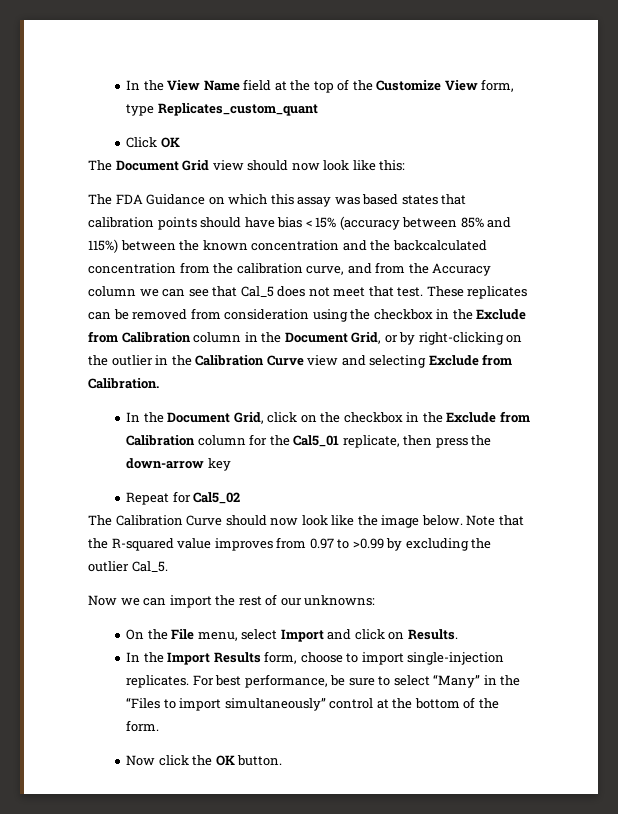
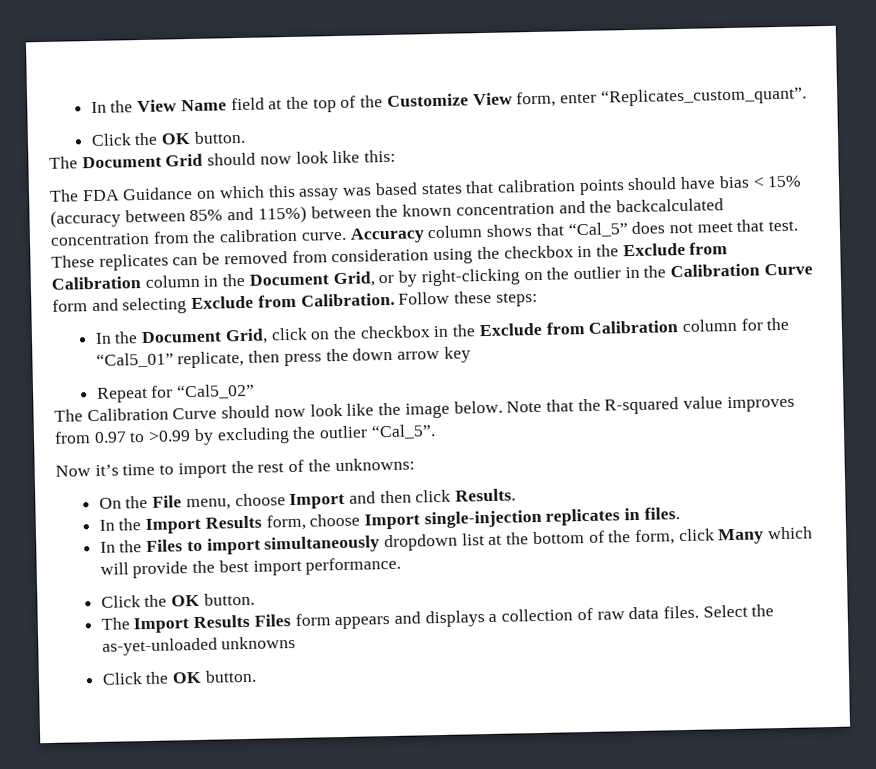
[126,103,318,116] [126,137,180,148] type Replicates_custom_quant // Click OK -> [560,86,807,107] [90,130,246,147] enter “Replicates_custom_quant”. // Click the OK button.
[212,160,244,171] view -> (204, 160) none
[306,262,492,276] [88,286,274,297] curve, and from the Accuracy column we can see that Cal_5 -> [300,222,629,244] curve. Accuracy column shows that “Cal_5”
[307,355,339,366] view -> [52,299,88,312] form
(159, 383) none -> [398,290,538,307] Follow these steps:
[293,435,340,447] Cal5_01 -> [95,352,174,368] “Cal5_01”
[126,458,205,469] down-arrow -> [352,347,440,361] down arrow
[193,492,241,504] Cal5_02 -> [176,383,256,400] “Cal5_02”
[131,561,168,572] [88,595,167,606] Cal_5. // Now we can -> [370,424,436,440] [55,463,175,477] “Cal_5”. // Now it’s time to
[280,598,302,606] our -> [307,459,331,472] the
[241,629,278,640] select -> [234,493,286,507] choose
[354,629,405,640] click on -> [379,489,452,504] then click
[346,652,505,665] [126,674,521,688] [126,697,374,711] to import single-injection replicates. For best performance, be sure to select “Many” in the “Files to import simultaneously” control -> [363,507,680,530] [99,533,485,555] Import single-injection replicates in files. // In the Files to import simultaneously dropdown list
[126,720,160,732] [126,755,189,766] form. // Now click -> [635,526,814,546] [99,556,402,579] [100,592,255,608] [100,604,775,634] [101,635,297,656] [101,672,143,685] form, click Many which will provide the best import performance. // Click the OK button. // The Import Results Files form appears and displays a collection of raw data files. Select the as-yet-unloaded unknowns // Click

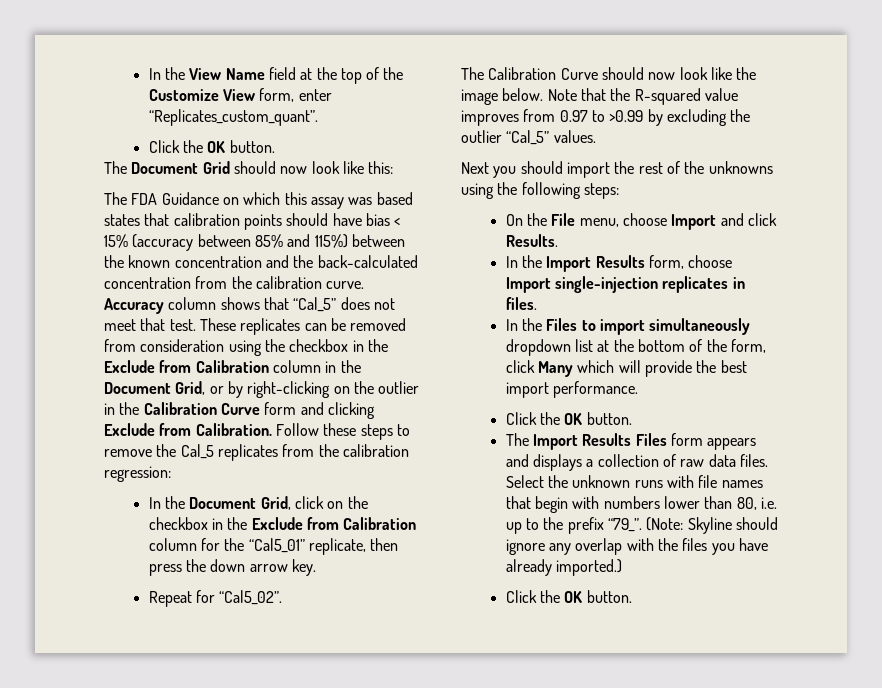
[615,198,724,213] backcalculated -> [317,255,418,268] back-calculated
[122,297,188,315] selecting -> [327,402,375,419] clicking
[495,291,538,307] steps: -> [360,424,410,440] [104,444,409,461] [104,466,171,482] steps to remove the Cal_5 replicates from the calibration regression:
[443,346,471,363] key -> [291,559,316,576] key.
[176,383,256,400] “Cal5_02” -> [219,590,283,605] “Cal5_02”.
[370,424,436,440] [55,463,175,477] “Cal_5”. // Now it’s time to -> [506,130,596,145] [461,161,563,178] “Cal_5” values. // Next you should
[334,457,415,472] unknowns: -> [708,161,773,174] [461,182,619,199] unknowns using the following steps:
[379,490,412,504] then -> (744, 219) none
[101,635,297,656] as-yet-unloaded unknowns -> [572,475,763,488] [505,496,777,513] [505,517,778,534] [505,538,768,555] [505,559,622,576] unknown runs with file names that begin with numbers lower than 80, i.e. up to the prefix “79_”. (Note: Skyline should ignore any overlap with the files you have already imported.)

